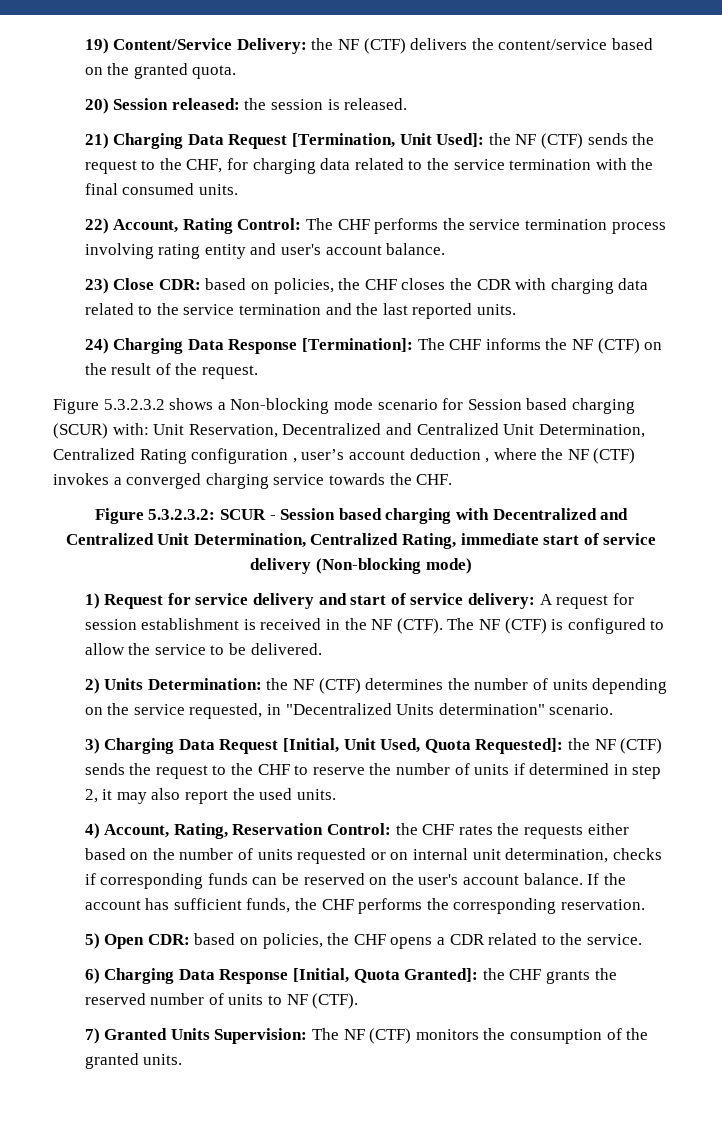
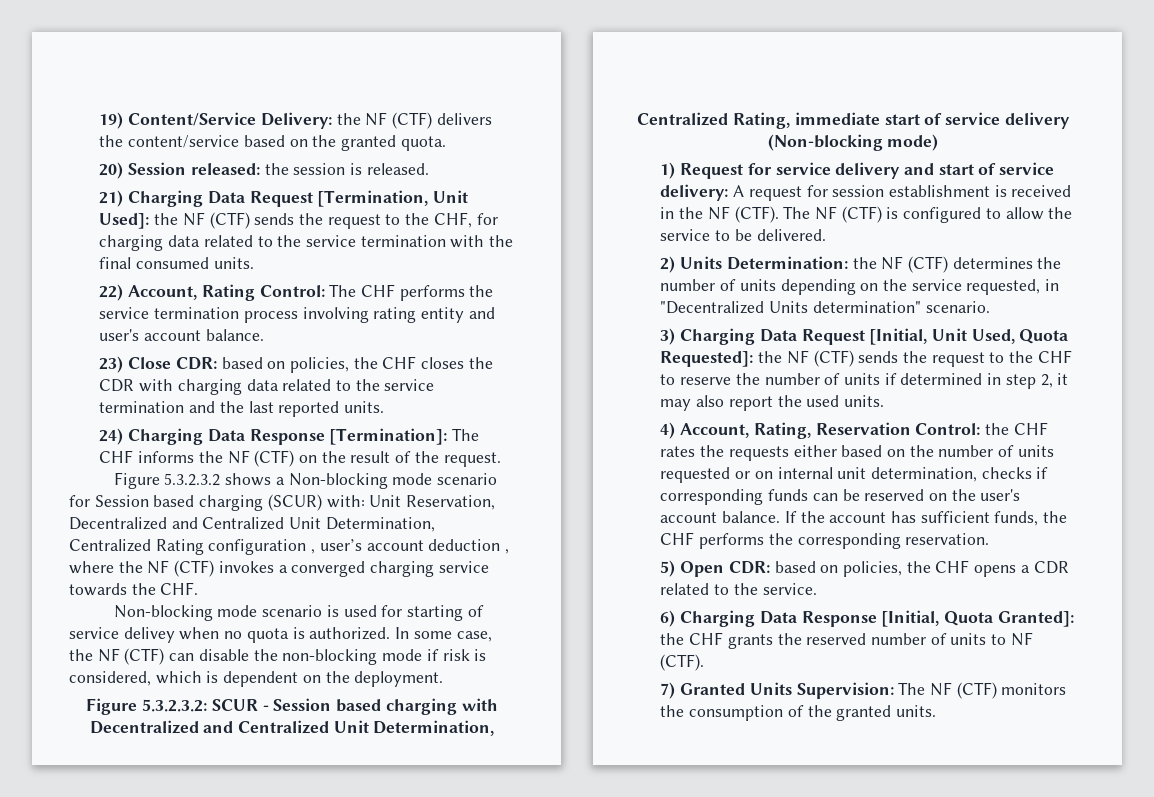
(453, 479) none -> [113,605,484,621] [69,627,492,643] [69,648,487,665] [69,671,444,687] // Non-blocking mode scenario is used for starting of service delivey when no quota is authorized. In some case, the NF (CTF) can disable the non-blocking mode if risk is considered, which is dependent on the deployment.

